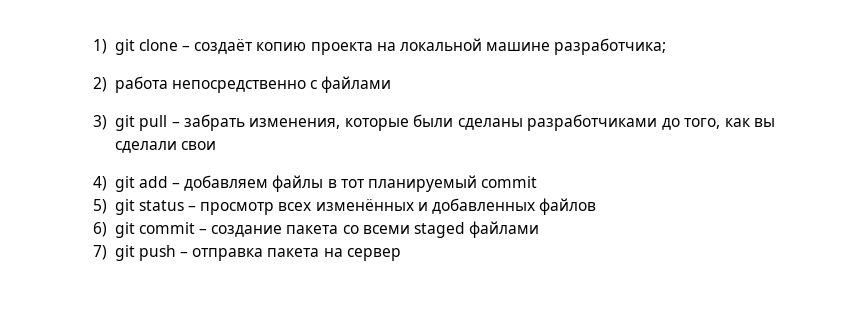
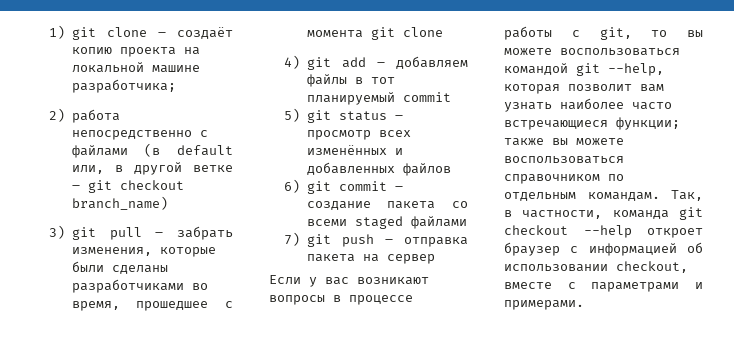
(392, 84) none -> [144,143,233,157] [71,162,233,175] [71,180,184,193] [71,196,168,210] (в default или, в другой ветке – git checkout branch_name)
[661,118,776,130] [114,141,216,153] до того, как вы сделали свои -> [191,283,208,290] [71,301,233,311] [306,27,443,40] во время, прошедшее с момента git clone
(401, 254) none -> [269,275,429,287] [269,295,413,305] [504,26,703,40] [504,48,680,56] [504,63,664,76] [504,84,664,94] [504,98,672,112] [504,117,680,130] [504,138,624,146] [504,156,624,164] [504,174,624,184] [504,190,703,201] [504,207,703,220] [504,225,703,238] [504,242,703,256] [504,261,688,273] [504,282,703,292] [504,300,584,310] // Если у вас возникают вопросы в процессе работы с git, то вы можете воспользоваться командой git --help, которая позволит вам узнать наиболее часто встречающиеся функции; также вы можете воспользоваться справочником по отдельным командам. Так, в частности, команда git checkout --help откроет браузер с информацией об использовании checkout, вместе с параметрами и примерами.

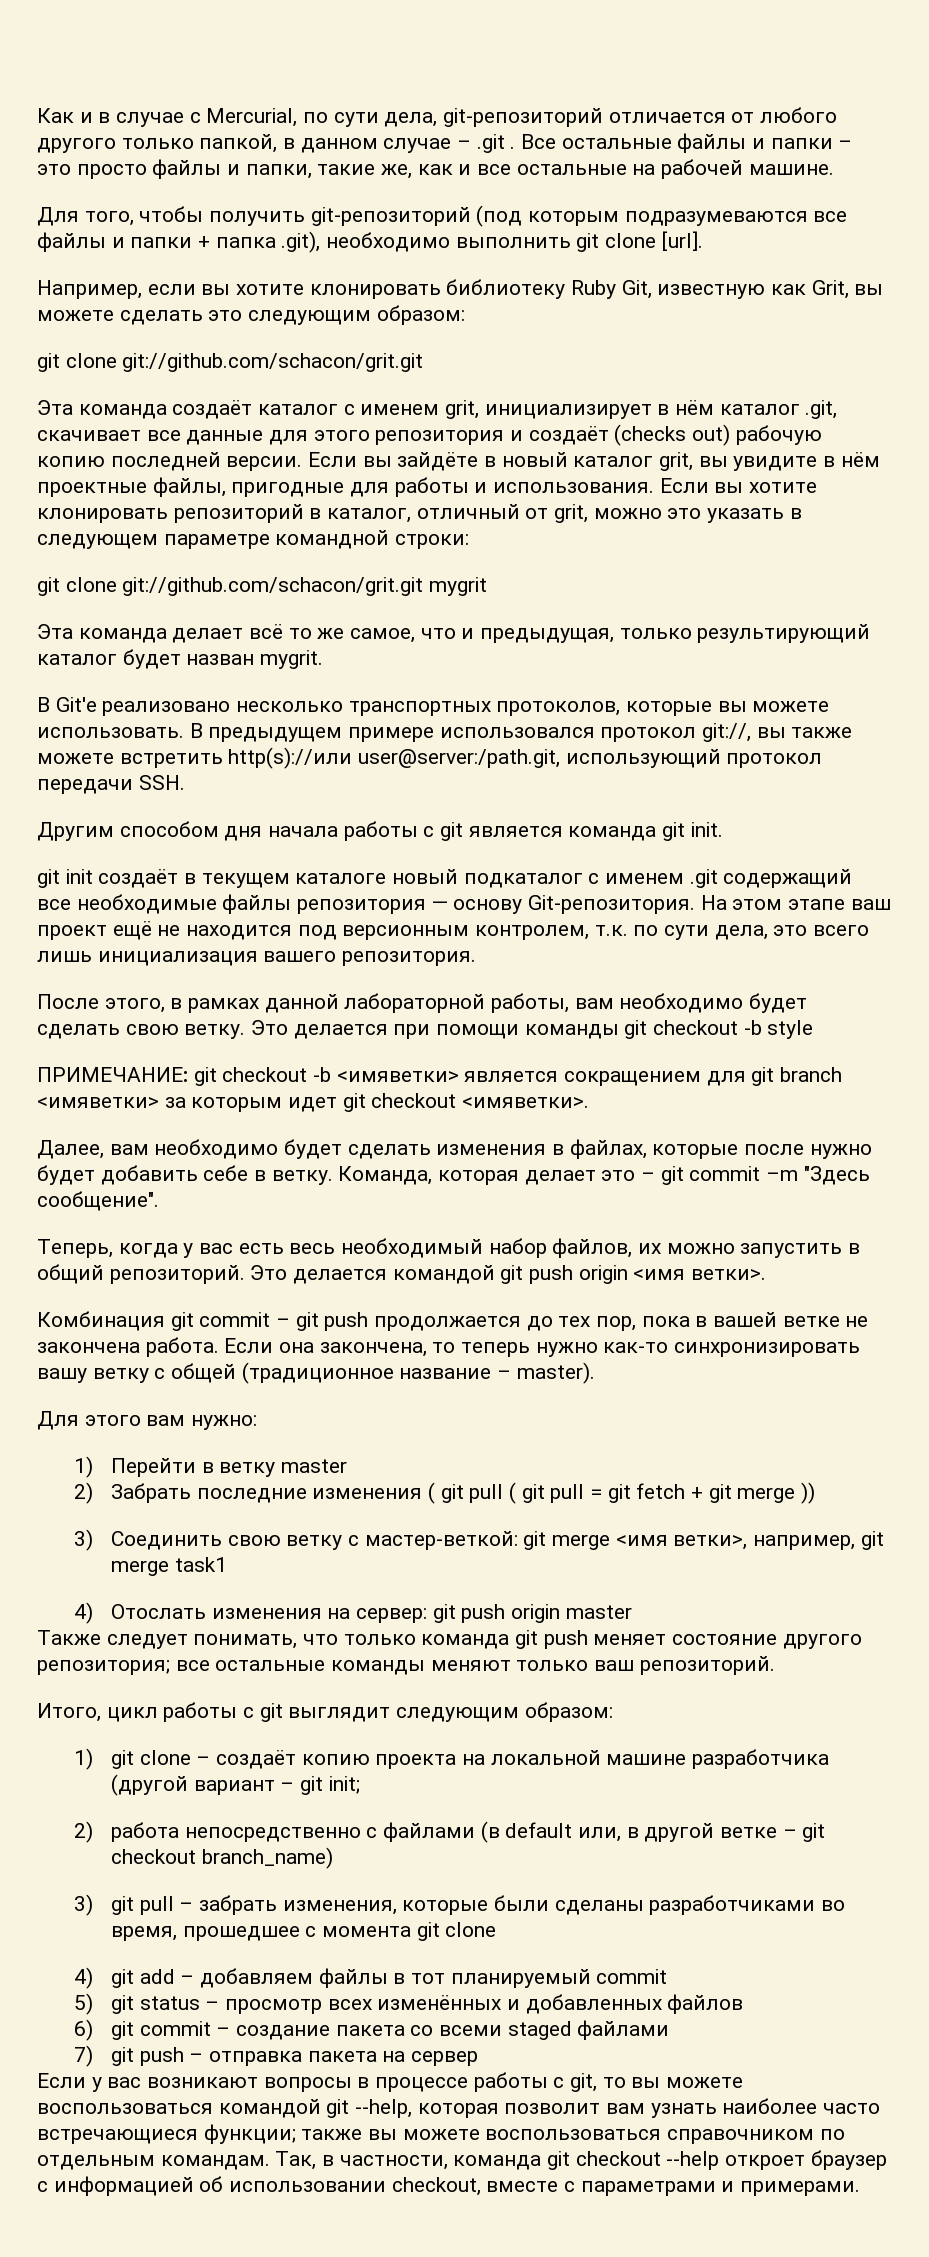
(49, 32) none -> [37,107,838,127] [37,133,853,153] [37,159,834,179] [37,205,848,227] [37,231,703,253] [37,279,884,299] [37,305,465,325] [37,353,424,372] [37,400,838,419] [37,424,822,446] [37,452,880,471] [37,477,818,497] [37,504,802,523] [37,530,470,549] [37,577,488,596] [37,624,871,643] [37,649,324,669] [37,697,830,716] [37,723,853,742] [37,747,823,769] [37,775,185,794] [37,821,723,841] [37,869,853,888] [37,894,891,914] [37,921,870,940] [37,951,477,966] [37,993,808,1013] [37,1020,814,1039] [37,1067,843,1086] [37,1093,590,1112] [37,1139,872,1159] [37,1165,870,1185] [37,1191,159,1211] [37,1238,861,1258] [37,1264,767,1284] [37,1311,869,1331] [37,1337,861,1357] [37,1362,595,1384] [37,1411,258,1430] [73,1456,347,1478] [73,1482,815,1504] [73,1529,884,1551] [110,1557,227,1576] [73,1602,632,1624] [37,1630,862,1649] [37,1656,775,1675] [37,1702,613,1722] Как и в случае с Mercurial, по сути дела, git-репозиторий отличается от любого другого только папкой, в данном случае – .git . Все остальные файлы и папки – это просто файлы и папки, такие же, как и все остальные на рабочей машине. // Для того, чтобы получить git-репозиторий (под которым подразумеваются все файлы и папки + папка .git), необходимо выполнить git clone [url]. // Например, если вы хотите клонировать библиотеку Ruby Git, известную как Grit, вы можете сделать это следующим образом: // git clone git://github.com/schacon/grit.git // Эта команда создаёт каталог с именем grit, инициализирует в нём каталог .git, скачивает все данные для этого репозитория и создаёт (checks out) рабочую копию последней версии. Если вы зайдёте в новый каталог grit, вы увидите в нём проектные файлы, пригодные для работы и использования. Если вы хотите клонировать репозиторий в каталог, отличный от grit, можно это указать в следующем параметре командной строки: // git clone git://github.com/schacon/grit.git mygrit // Эта команда делает всё то же самое, что и предыдущая, только результирующий каталог будет назван mygrit. // В Git'е реализовано несколько транспортных протоколов, которые вы можете использовать. В предыдущем примере использовался протокол git://, вы также можете встретить http(s)://или user@server:/path.git, использующий протокол передачи SSH. // Другим способом дня начала работы с git является команда git init. // git init cоздаёт в текущем каталоге новый подкаталог с именем .git содержащий все необходимые файлы репозитория — основу Git-репозитория. На этом этапе ваш проект ещё не находится под версионным контролем, т.к. по сути дела, это всего лишь инициализация вашего репозитория. // После этого, в рамках данной лабораторной работы, вам необходимо будет сделать свою ветку. Это делается при помощи команды git checkout -b style // ПРИМЕЧАНИЕ: git checkout -b <имяветки> является сокращением для git branch <имяветки> за которым идет git checkout <имяветки>. // Далее, вам необходимо будет сделать изменения в файлах, которые после нужно будет добавить себе в ветку. Команда, которая делает это – git commit –m "Здесь сообщение". // Теперь, когда у вас есть весь необходимый набор файлов, их можно запустить в общий репозиторий. Это делается командой git push origin <имя ветки>. // Комбинация git commit – git push продолжается до тех пор, пока в вашей ветке не закончена работа. Если она закончена, то теперь нужно как-то синхронизировать вашу ветку с общей (традиционное название – master). // Для этого вам нужно: // 1) Перейти в ветку master // 2) Забрать последние изменения ( git pull ( git pull = git fetch + git merge )) // 3) Соединить свою ветку с мастер-веткой: git merge <имя ветки>, например, git merge task1 // 4) Отослать изменения на сервер: git push origin master // Также следует понимать, что только команда git push меняет состояние другого репозитория; все остальные команды меняют только ваш репозиторий. // Итого, цикл работы с git выглядит следующим образом: //
[71,79,176,93] разработчика; -> [691,1749,829,1769] [110,1774,360,1796] разработчика (другой вариант – git init;

